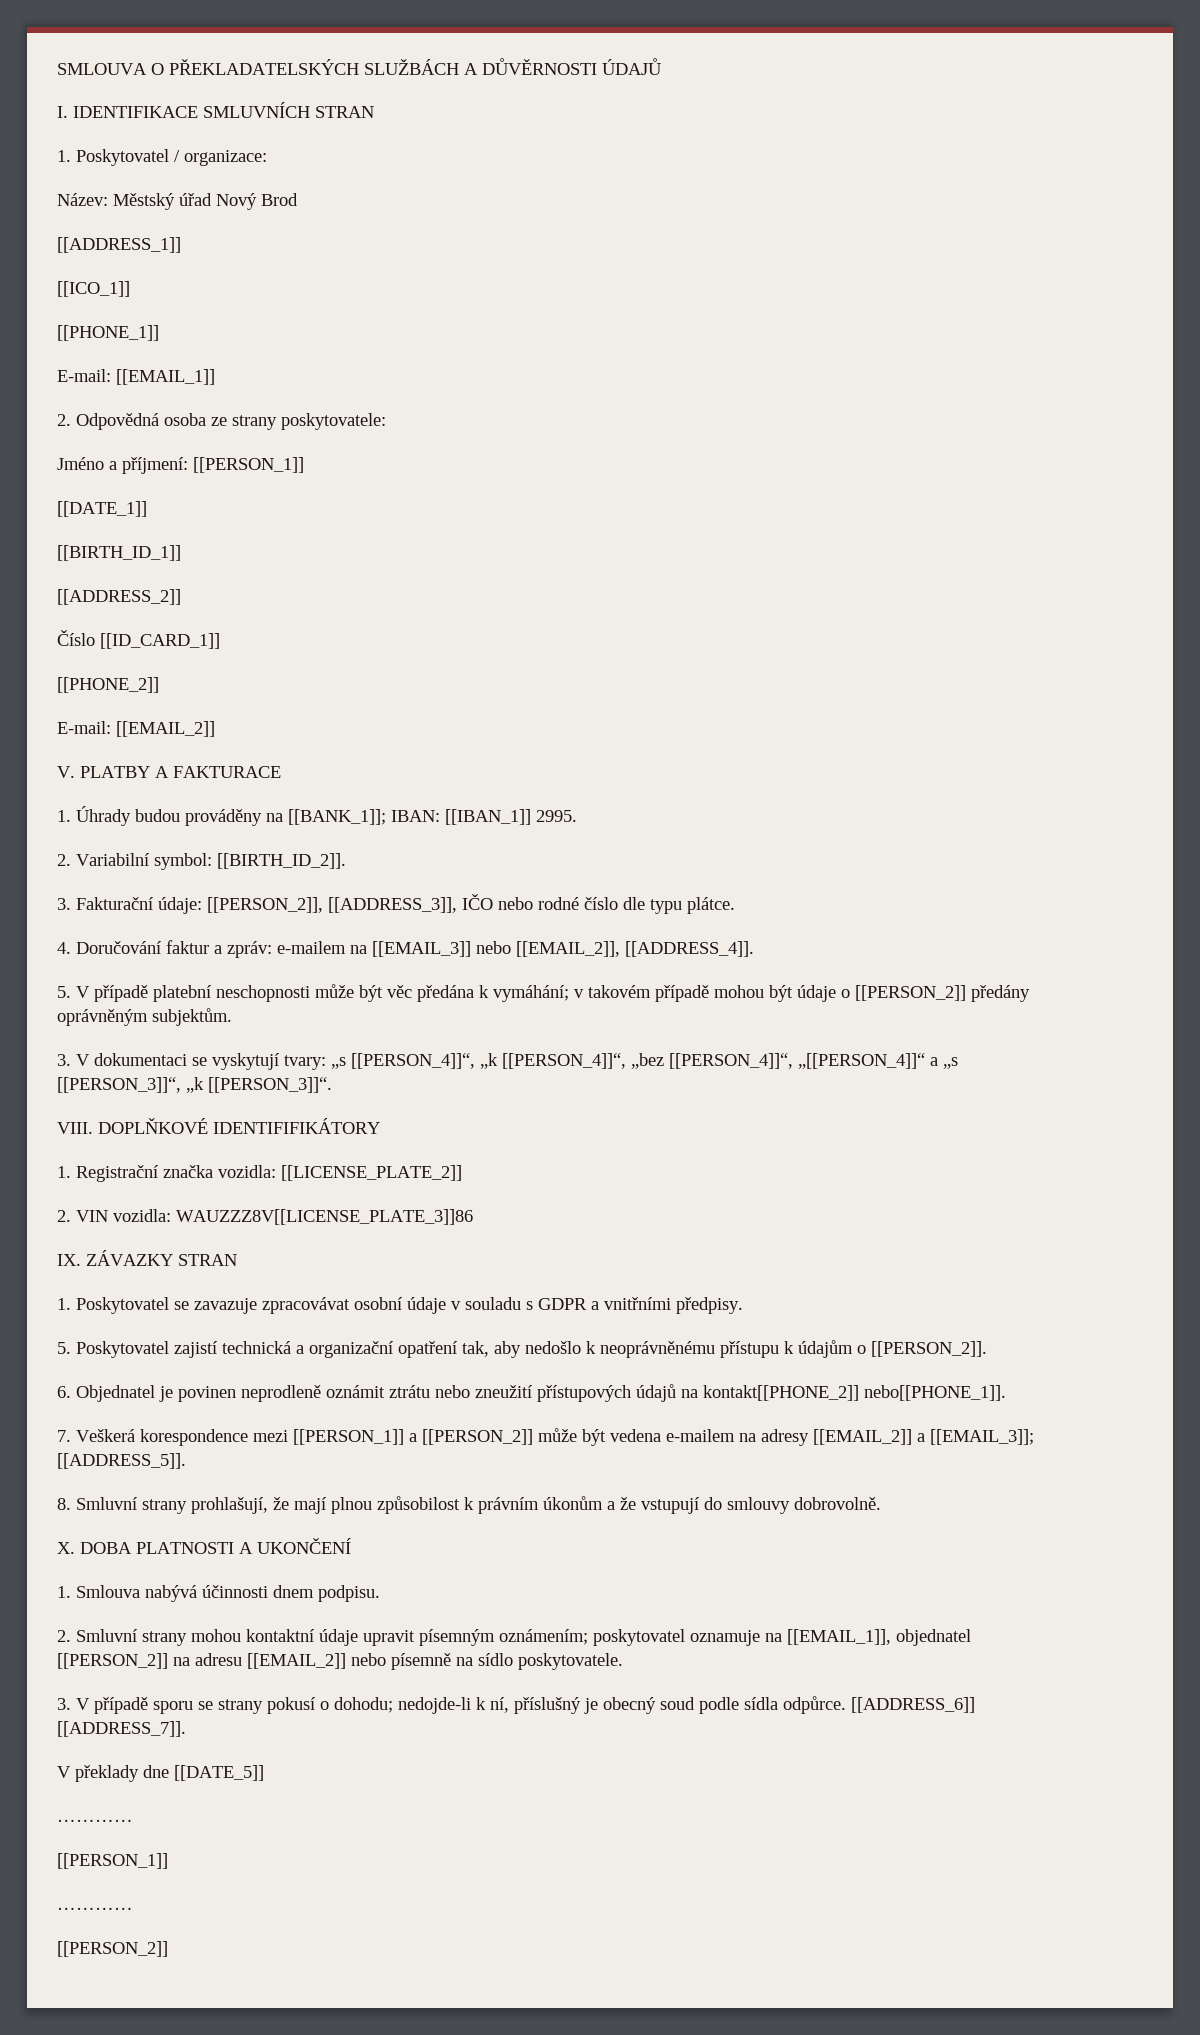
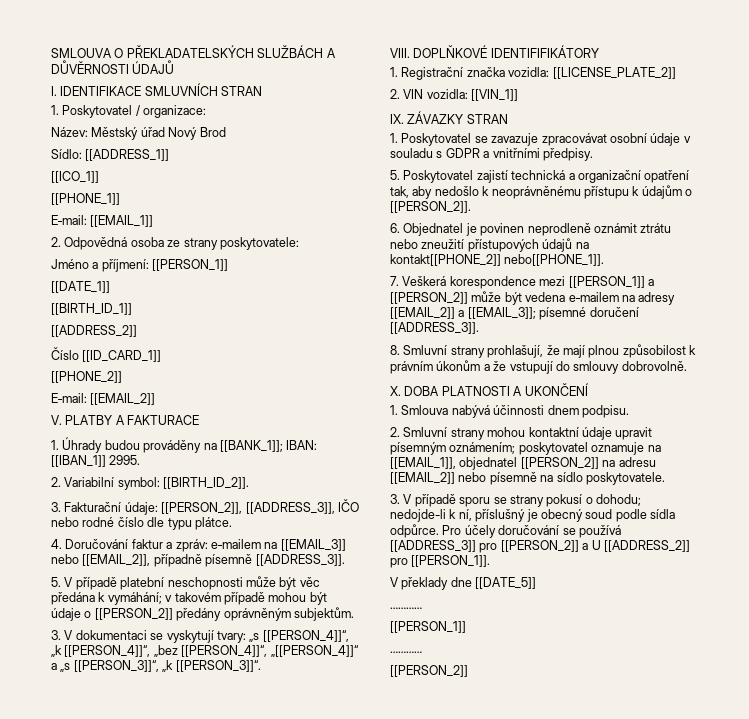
(298, 199) none -> [51,149,82,159] Sídlo:
[625,941,754,957] [[ADDRESS_4]]. -> [153,554,345,567] případně písemně [[ADDRESS_3]].
[176,1209,473,1225] WAUZZZ8V[[LICENSE_PLATE_3]]86 -> [471,89,519,101] [[VIN_1]]
[57,1453,186,1469] [[ADDRESS_5]]. -> [539,307,639,320] [390,322,479,334] písemné doručení [[ADDRESS_3]].
[851,1697,975,1713] [57,1721,186,1737] [[ADDRESS_6]] [[ADDRESS_7]]. -> [442,525,621,538] [390,540,690,553] [390,555,491,568] Pro účely doručování se používá [[ADDRESS_3]] pro [[PERSON_2]] a U [[ADDRESS_2]] pro [[PERSON_1]].

